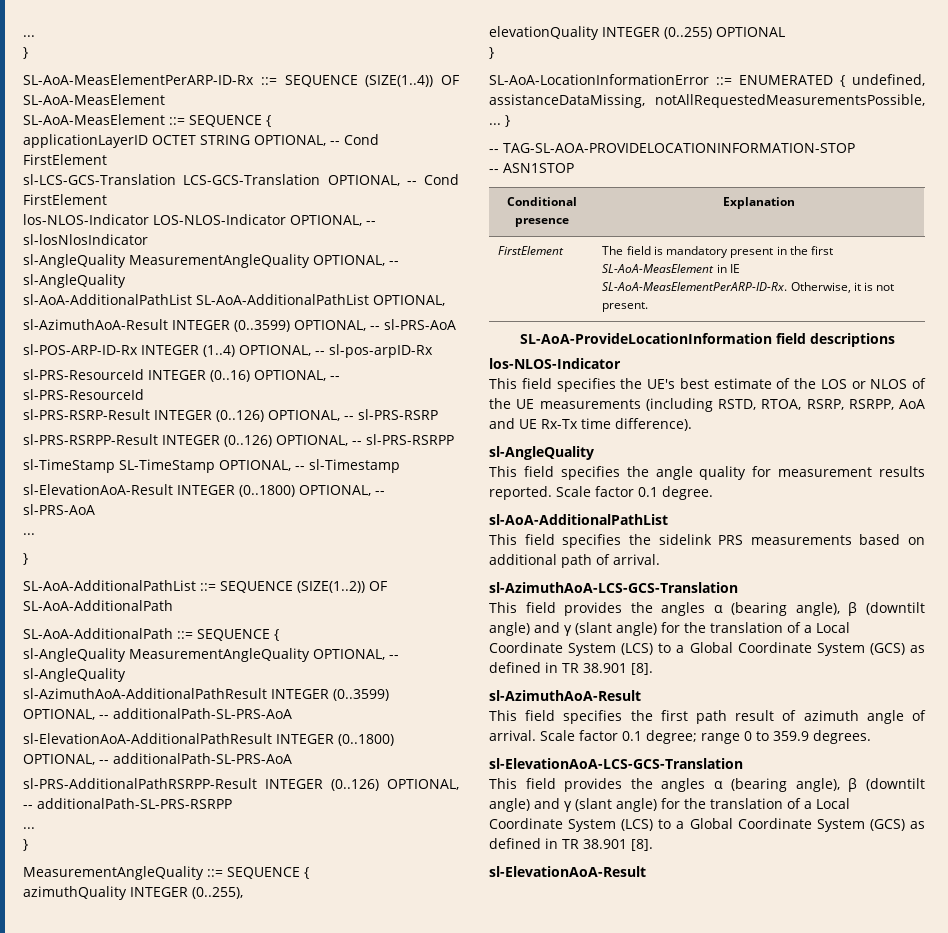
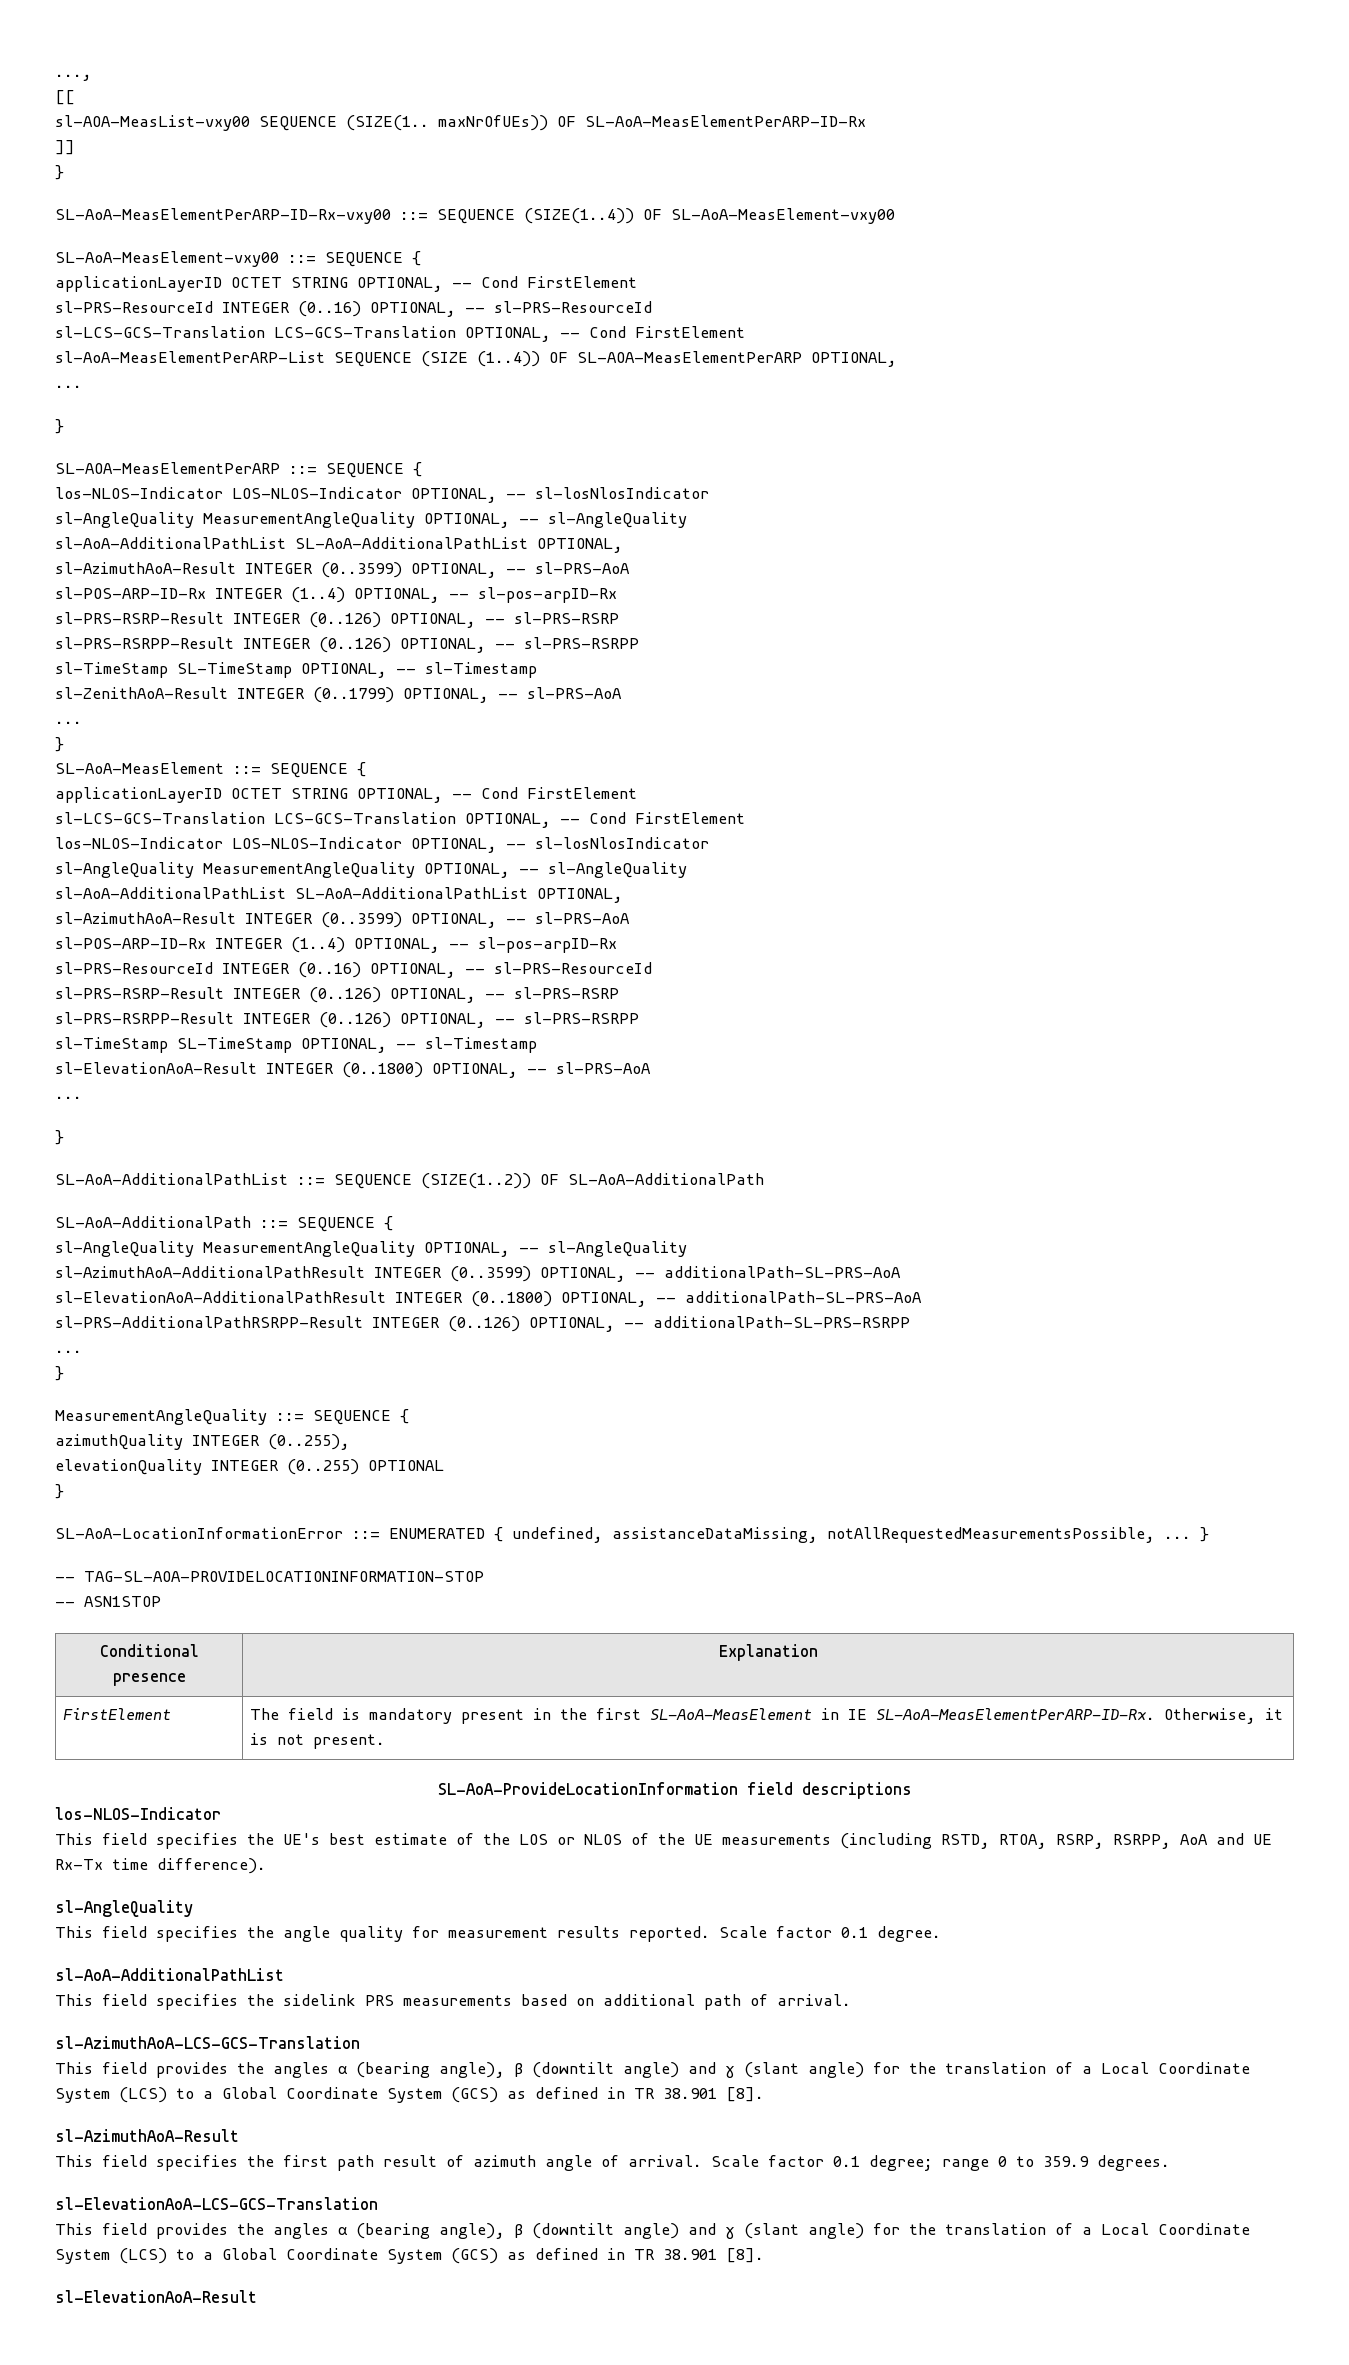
[23,35,35,37] [23,47,28,59] [23,74,459,87] [23,94,165,105] ... // } // SL-AoA-MeasElementPerARP-ID-Rx ::= SEQUENCE (SIZE(1..4)) OF SL-AoA-MeasElement -> [55,74,92,81] [55,90,75,105] [55,115,866,131] [55,140,75,155] [55,165,64,180] [55,208,895,224] [55,251,421,267] [55,276,637,292] [55,301,652,317] [55,326,745,342] [55,351,897,367] [55,385,82,388] [55,419,64,434] [55,462,422,478] [55,487,709,503] [55,512,687,528] [55,537,623,553] [55,562,630,578] [55,587,617,603] [55,612,619,628] [55,637,639,653] [55,662,537,678] [55,687,622,703] [55,721,82,724] [55,737,64,752] ..., // [[ // sl-AOA-MeasList-vxy00 SEQUENCE (SIZE(1.. maxNrOfUEs)) OF SL-AoA-MeasElementPerARP-ID-Rx // ]] // } // SL-AoA-MeasElementPerARP-ID-Rx-vxy00 ::= SEQUENCE (SIZE(1..4)) OF SL-AoA-MeasElement-vxy00 // SL-AoA-MeasElement-vxy00 ::= SEQUENCE { // applicationLayerID OCTET STRING OPTIONAL, -- Cond FirstElement // sl-PRS-ResourceId INTEGER (0..16) OPTIONAL, -- sl-PRS-ResourceId // sl-LCS-GCS-Translation LCS-GCS-Translation OPTIONAL, -- Cond FirstElement // sl-AoA-MeasElementPerARP-List SEQUENCE (SIZE (1..4)) OF SL-AOA-MeasElementPerARP OPTIONAL, // ... // } // SL-AOA-MeasElementPerARP ::= SEQUENCE { // los-NLOS-Indicator LOS-NLOS-Indicator OPTIONAL, -- sl-losNlosIndicator // sl-AngleQuality MeasurementAngleQuality OPTIONAL, -- sl-AngleQuality // sl-AoA-AdditionalPathList SL-AoA-AdditionalPathList OPTIONAL, // sl-AzimuthAoA-Result INTEGER (0..3599) OPTIONAL, -- sl-PRS-AoA // sl-POS-ARP-ID-Rx INTEGER (1..4) OPTIONAL, -- sl-pos-arpID-Rx // sl-PRS-RSRP-Result INTEGER (0..126) OPTIONAL, -- sl-PRS-RSRP // sl-PRS-RSRPP-Result INTEGER (0..126) OPTIONAL, -- sl-PRS-RSRPP // sl-TimeStamp SL-TimeStamp OPTIONAL, -- sl-Timestamp // sl-ZenithAoA-Result INTEGER (0..1799) OPTIONAL, -- sl-PRS-AoA // ... // }

